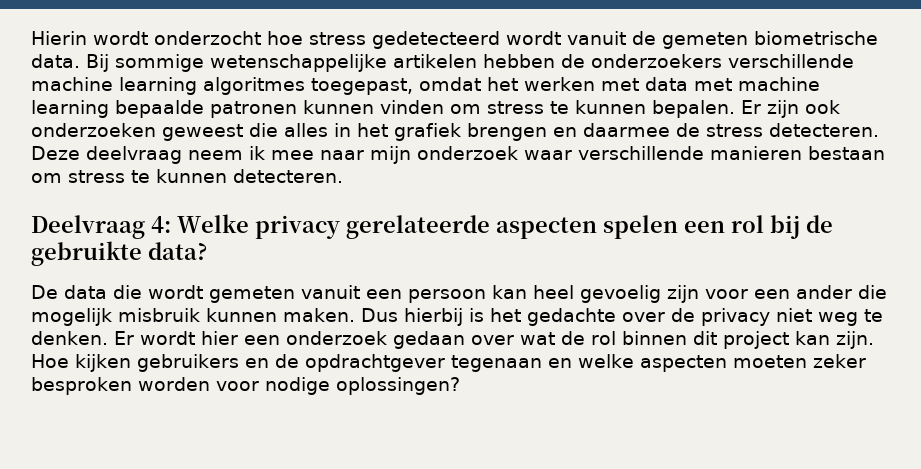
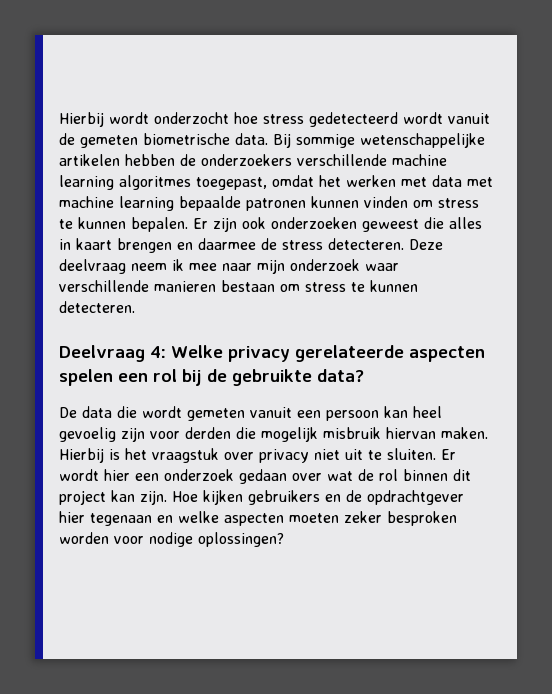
[31,31,87,45] Hierin -> [59,112,104,127] Hierbij
[356,123,461,141] het grafiek -> [76,238,112,250] kaart
[754,285,852,299] een ander -> [185,427,231,439] derden
[206,308,883,326] [31,331,108,345] kunnen maken. Dus hierbij is het gedachte over de privacy niet weg te denken. -> [386,427,488,439] [59,448,436,463] hiervan maken. Hierbij is het vraagstuk over privacy niet uit te sluiten.
(445, 363) none -> [59,511,85,523] hier

